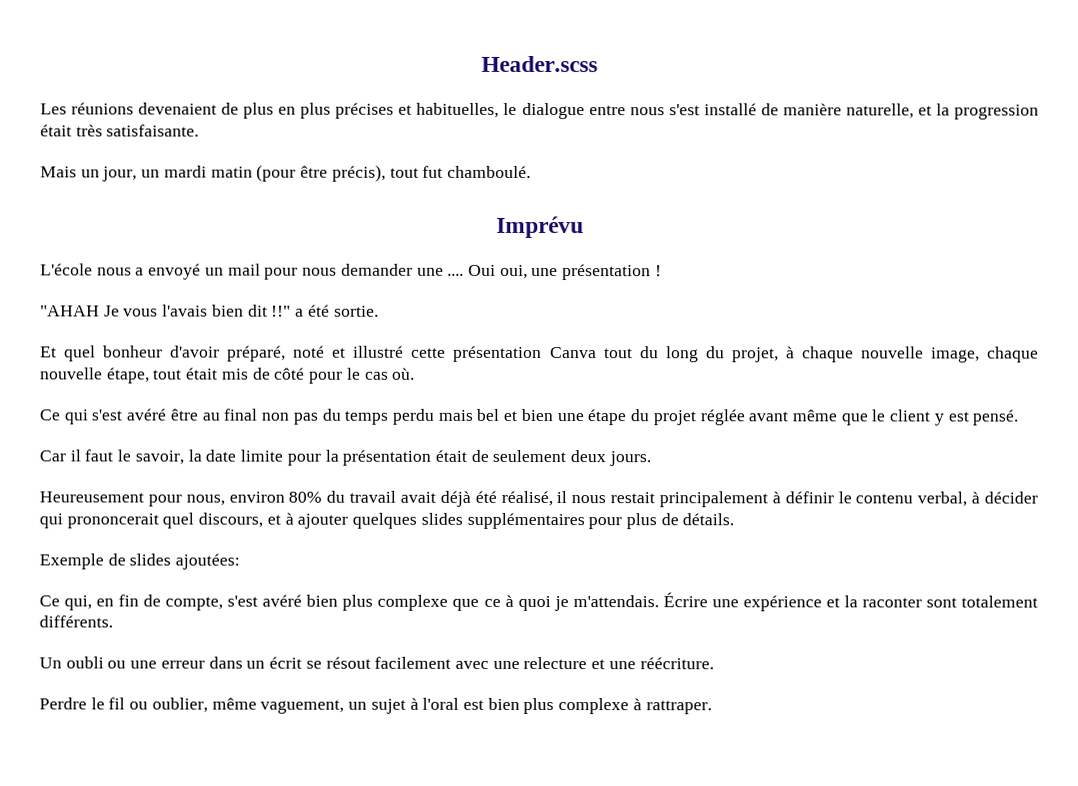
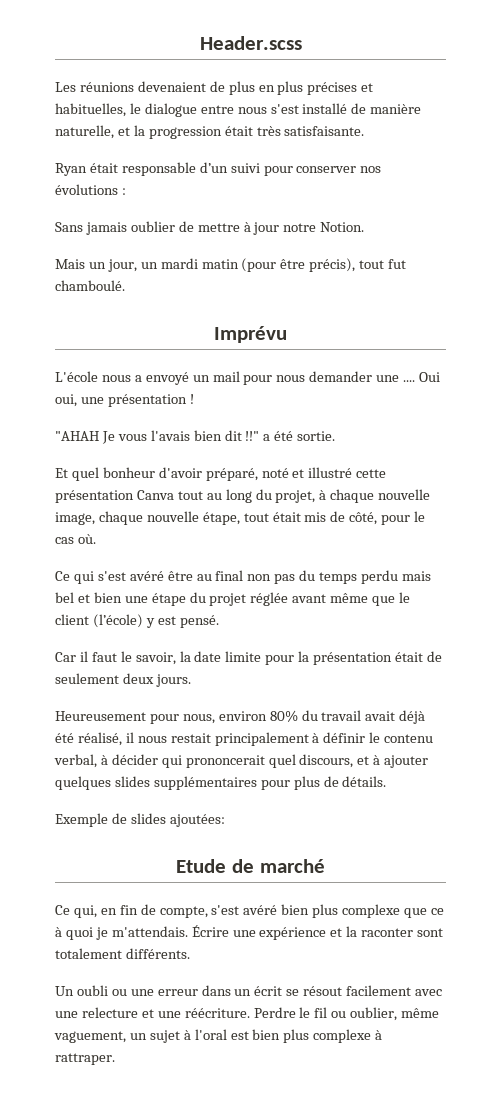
(200, 130) none -> [55,162,382,176] [55,184,126,195] [55,221,365,235] // Ryan était responsable d’un suivi pour conserver nos évolutions : // Sans jamais oublier de mettre à jour notre Notion.
[639,346,659,359] du -> [206,493,222,500] au
[274,367,306,380] côté -> [349,512,378,525] côté,
(931, 415) none -> [92,614,143,628] (l’école)
(241, 561) none -> [176,859,325,873] // Etude de marché
(714, 663) // -> (250, 1013) none

